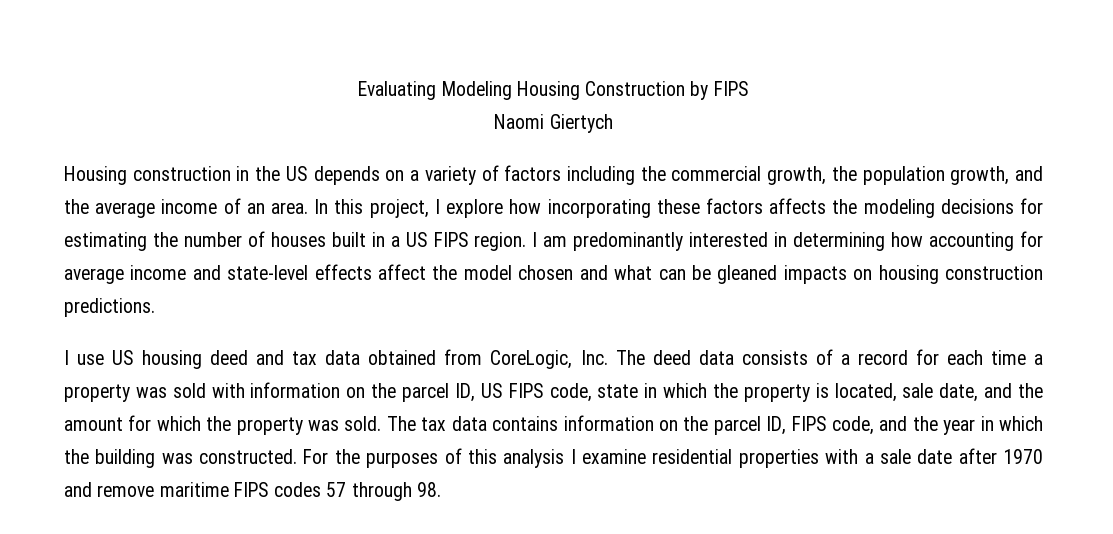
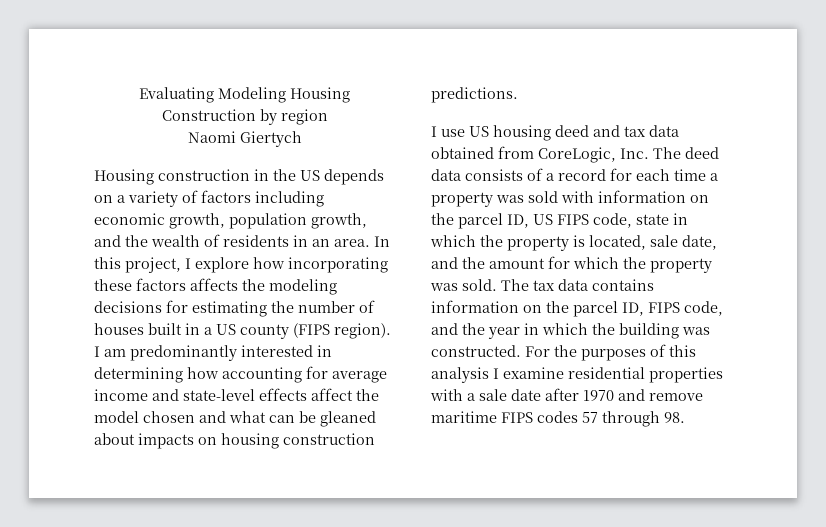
[713,81,749,96] FIPS -> [280,109,328,125] region
[640,166,1043,185] [64,198,241,218] the commercial growth, the population growth, and the average income of -> [94,213,367,229] [94,234,308,247] economic growth, population growth, and the wealth of residents in
[433,232,527,251] FIPS region. -> [240,323,391,339] county (FIPS region).
(778, 274) none -> [94,433,135,445] about

